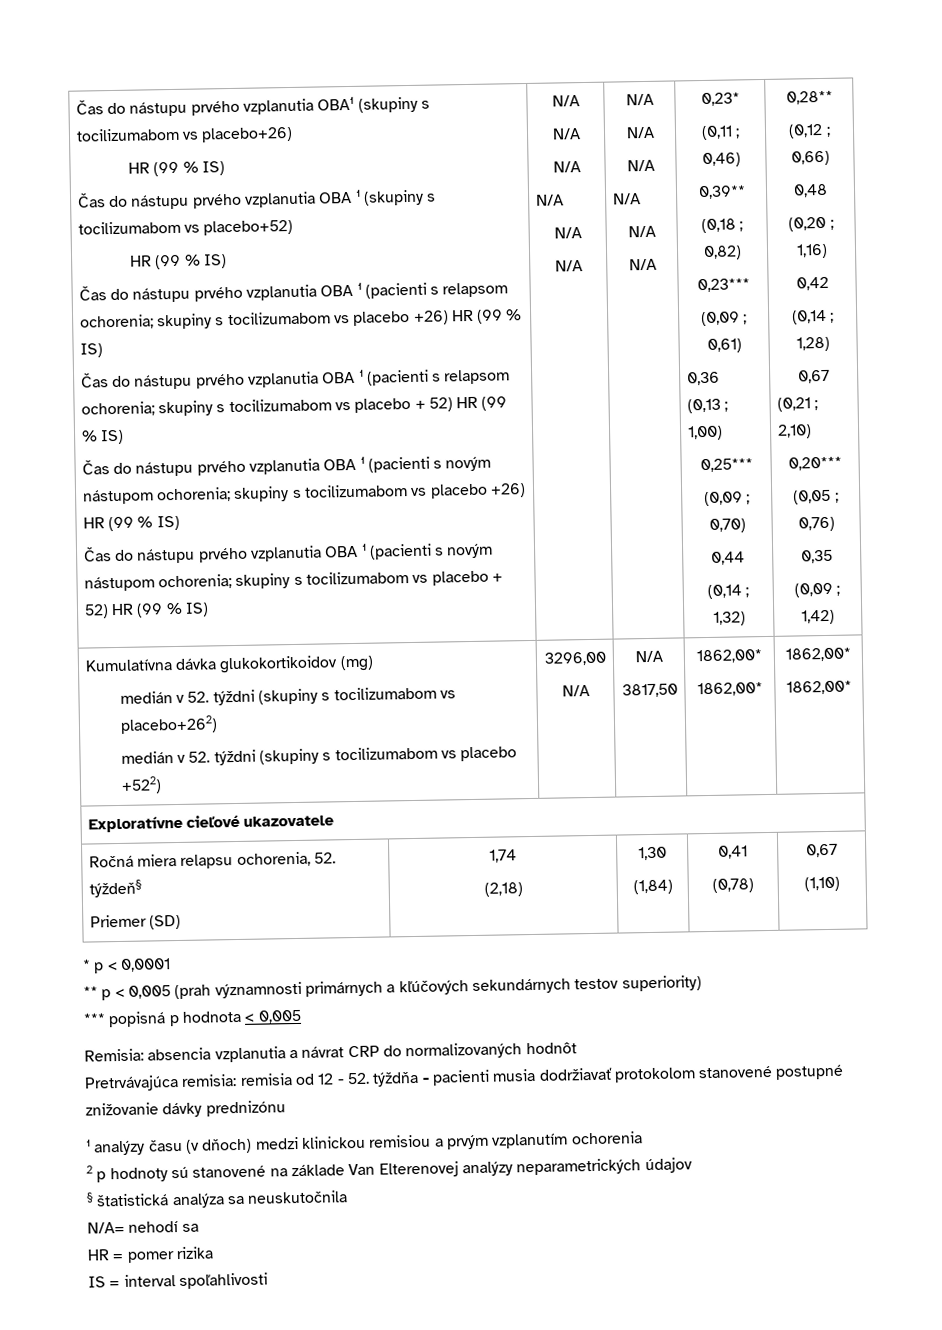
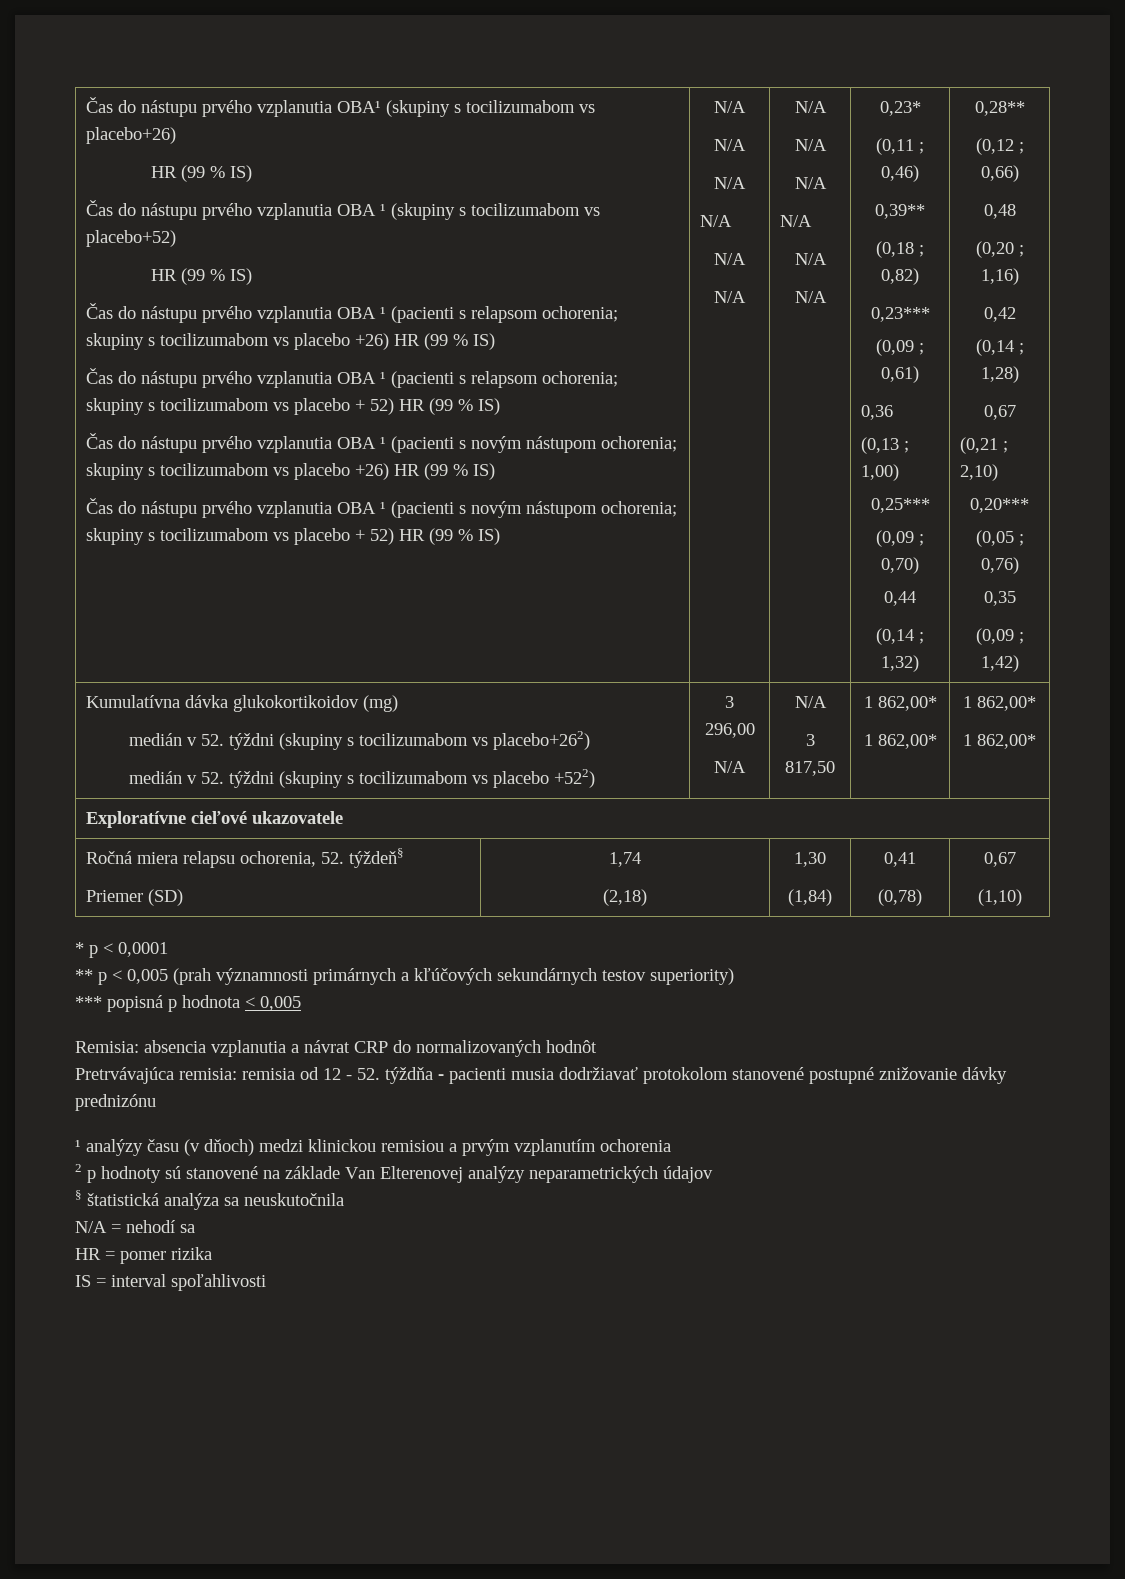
[543,651,607,666] [561,684,590,697] [634,650,663,663] [621,683,678,698] [696,649,762,664] [697,682,763,697] [785,647,851,662] [786,680,852,695] 3296,00 // N/A | N/A // 3817,50 | 1862,00* // 1862,00* | 1862,00* // 1862,00* -> [725,696,734,708] [704,723,755,738] [714,761,746,773] [794,696,827,708] [805,734,815,746] [785,761,835,776] [863,696,937,711] [863,734,937,749] [963,696,1036,711] [963,734,1036,749] 3 296,00 // N/A | N/A // 3 817,50 | 1 862,00* // 1 862,00* | 1 862,00* // 1 862,00*
[87,1221,125,1234] N/A= -> [75,1221,121,1233] N/A =

